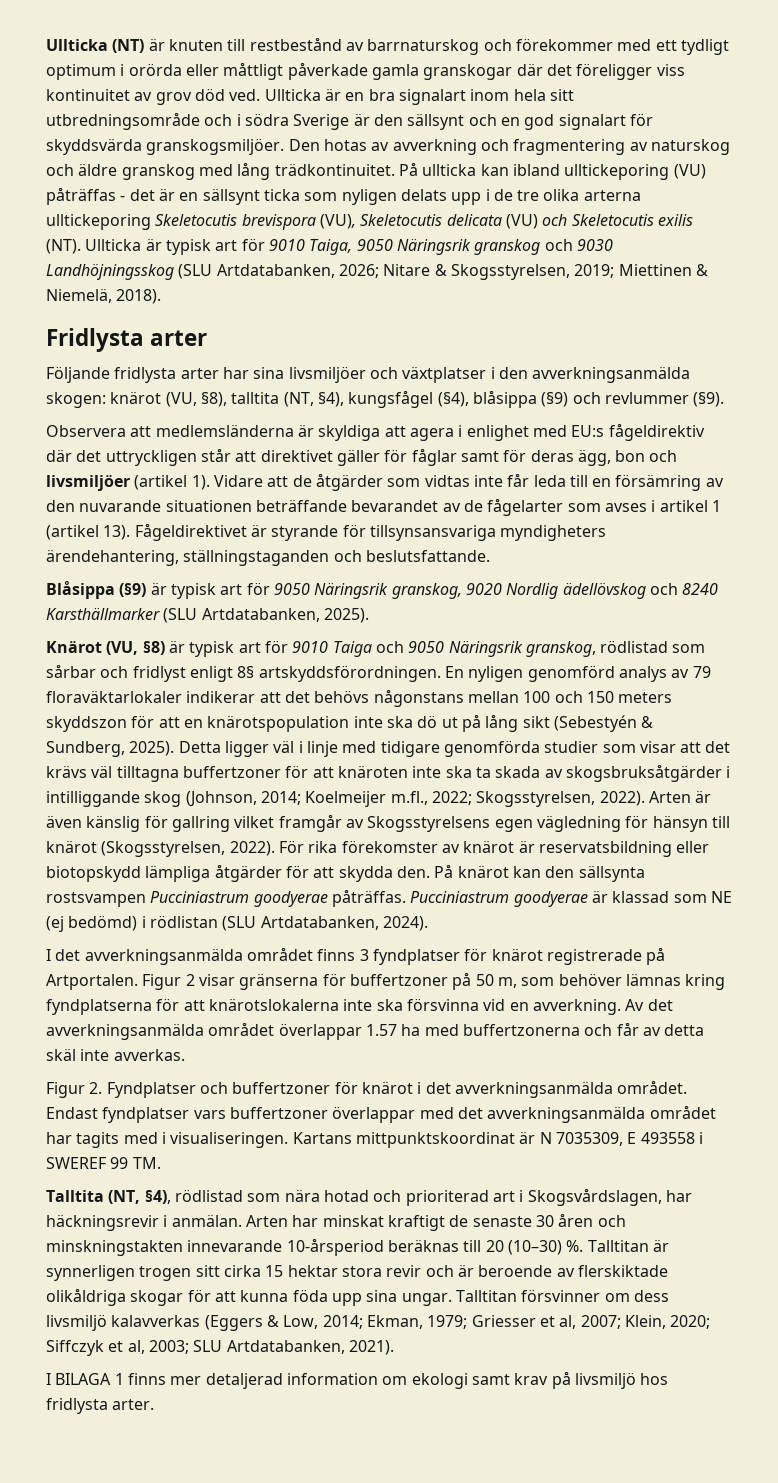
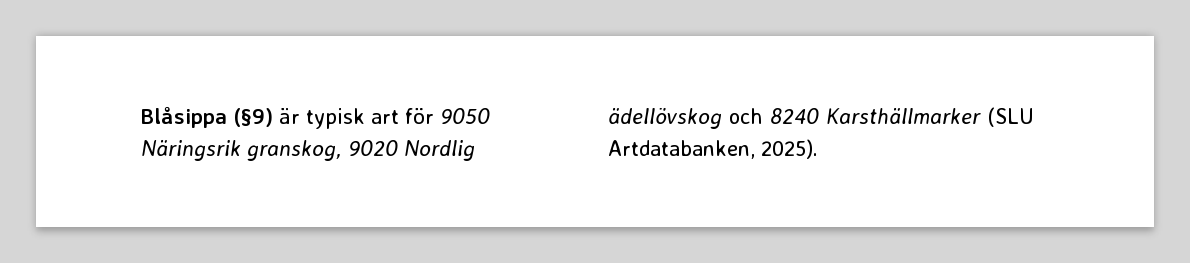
[46,37,729,55] [46,62,685,80] [46,88,574,105] [46,112,653,130] [46,138,730,155] [46,162,706,180] [46,187,641,205] [46,214,693,230] [46,238,613,255] [46,263,708,280] [46,288,162,304] [46,328,208,352] [46,366,691,383] [46,390,725,408] [46,423,705,441] [46,448,678,466] [46,473,724,491] [46,498,721,516] [46,523,607,541] [46,549,490,566] Ullticka (NT) är knuten till restbestånd av barrnaturskog och förekommer med ett tydligt optimum i orörda eller måttligt påverkade gamla granskogar där det föreligger viss kontinuitet av grov död ved. Ullticka är en bra signalart inom hela sitt utbredningsområde och i södra Sverige är den sällsynt och en god signalart för skyddsvärda granskogsmiljöer. Den hotas av avverkning och fragmentering av naturskog och äldre granskog med lång trädkontinuitet. På ullticka kan ibland ulltickeporing (VU) påträffas - det är en sällsynt ticka som nyligen delats upp i de tre olika arterna ulltickeporing Skeletocutis brevispora (VU), Skeletocutis delicata (VU) och Skeletocutis exilis (NT). Ullticka är typisk art för 9010 Taiga, 9050 Näringsrik granskog och 9030 Landhöjningsskog (SLU Artdatabanken, 2026; Nitare & Skogsstyrelsen, 2019; Miettinen & Niemelä, 2018). // Fridlysta arter // Följande fridlysta arter har sina livsmiljöer och växtplatser i den avverkningsanmälda skogen: knärot (VU, §8), talltita (NT, §4), kungsfågel (§4), blåsippa (§9) och revlummer (§9). // Observera att medlemsländerna är skyldiga att agera i enlighet med EU:s fågeldirektiv där det uttryckligen står att direktivet gäller för fåglar samt för deras ägg, bon och livsmiljöer (artikel 1). Vidare att de åtgärder som vidtas inte får leda till en försämring av den nuvarande situationen beträffande bevarandet av de fågelarter som avses i artikel 1 (artikel 13). Fågeldirektivet är styrande för tillsynsansvariga myndigheters ärendehantering, ställningstaganden och beslutsfattande. // -> (141, 117) none
[46,640,706,657] [46,664,711,682] [46,689,673,707] [46,714,654,732] [46,740,731,757] [46,764,731,782] [46,790,712,807] [46,814,730,832] [46,840,710,857] [46,864,645,882] [46,889,732,907] [46,915,428,932] [46,947,666,965] [46,972,726,990] [46,998,673,1015] [46,1022,705,1040] [46,1048,185,1061] [46,1080,688,1098] [46,1105,716,1123] [46,1131,703,1148] [46,1157,161,1169] [46,1188,692,1206] [46,1213,626,1231] [46,1238,669,1256] [46,1264,668,1281] [46,1288,669,1306] [46,1314,711,1331] [46,1340,394,1356] [46,1371,669,1389] [46,1398,155,1414] // Knärot (VU, §8) är typisk art för 9010 Taiga och 9050 Näringsrik granskog, rödlistad som sårbar och fridlyst enligt 8§ artskyddsförordningen. En nyligen genomförd analys av 79 floraväktarlokaler indikerar att det behövs någonstans mellan 100 och 150 meters skyddszon för att en knärotspopulation inte ska dö ut på lång sikt (Sebestyén & Sundberg, 2025). Detta ligger väl i linje med tidigare genomförda studier som visar att det krävs väl tilltagna buffertzoner för att knäroten inte ska ta skada av skogsbruksåtgärder i intilliggande skog (Johnson, 2014; Koelmeijer m.fl., 2022; Skogsstyrelsen, 2022). Arten är även känslig för gallring vilket framgår av Skogsstyrelsens egen vägledning för hänsyn till knärot (Skogsstyrelsen, 2022). För rika förekomster av knärot är reservatsbildning eller biotopskydd lämpliga åtgärder för att skydda den. På knärot kan den sällsynta rostsvampen Pucciniastrum goodyerae påträffas. Pucciniastrum goodyerae är klassad som NE (ej bedömd) i rödlistan (SLU Artdatabanken, 2024). // I det avverkningsanmälda området finns 3 fyndplatser för knärot registrerade på Artportalen. Figur 2 visar gränserna för buffertzoner på 50 m, som behöver lämnas kring fyndplatserna för att knärotslokalerna inte ska försvinna vid en avverkning. Av det avverkningsanmälda området överlappar 1.57 ha med buffertzonerna och får av detta skäl inte avverkas. // Figur 2. Fyndplatser och buffertzoner för knärot i det avverkningsanmälda området. Endast fyndplatser vars buffertzoner överlappar med det avverkningsanmälda området har tagits med i visualiseringen. Kartans mittpunktskoordinat är N 7035309, E 493558 i SWEREF 99 TM. // Talltita (NT, §4), rödlistad som nära hotad och prioriterad art i Skogsvårdslagen, har häckningsrevir i anmälan. Arten har minskat kraftigt de senaste 30 åren och minskningstakten innevarande 10-årsperiod beräknas till 20 (10–30) %. Talltitan är synnerligen trogen sitt cirka 15 hektar stora revir och är beroende av flerskiktade olikåldriga skogar för att kunna föda upp sina ungar. Talltitan försvinner om dess livsmiljö kalavverkas (Eggers & Low, 2014; Ekman, 1979; Griesser et al, 2007; Klein, 2020; Siffczyk et al, 2003; SLU Artdatabanken, 2021). // I BILAGA 1 finns mer detaljerad information om ekologi samt krav på livsmiljö hos fridlysta arter. -> (818, 149) none

